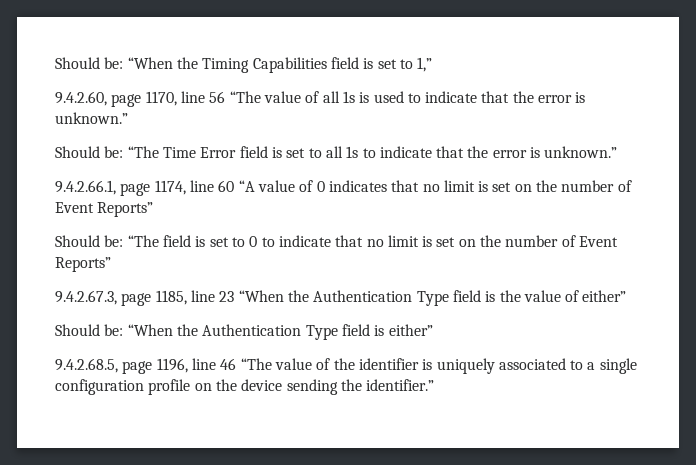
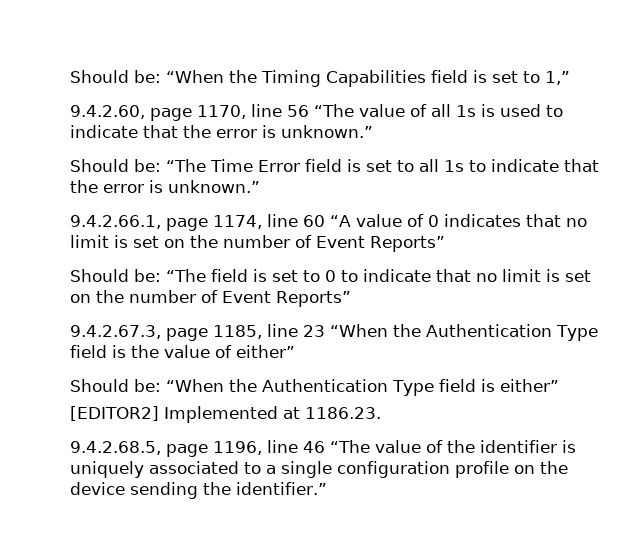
(433, 330) none -> [70,406,381,423] // [EDITOR2] Implemented at 1186.23.

